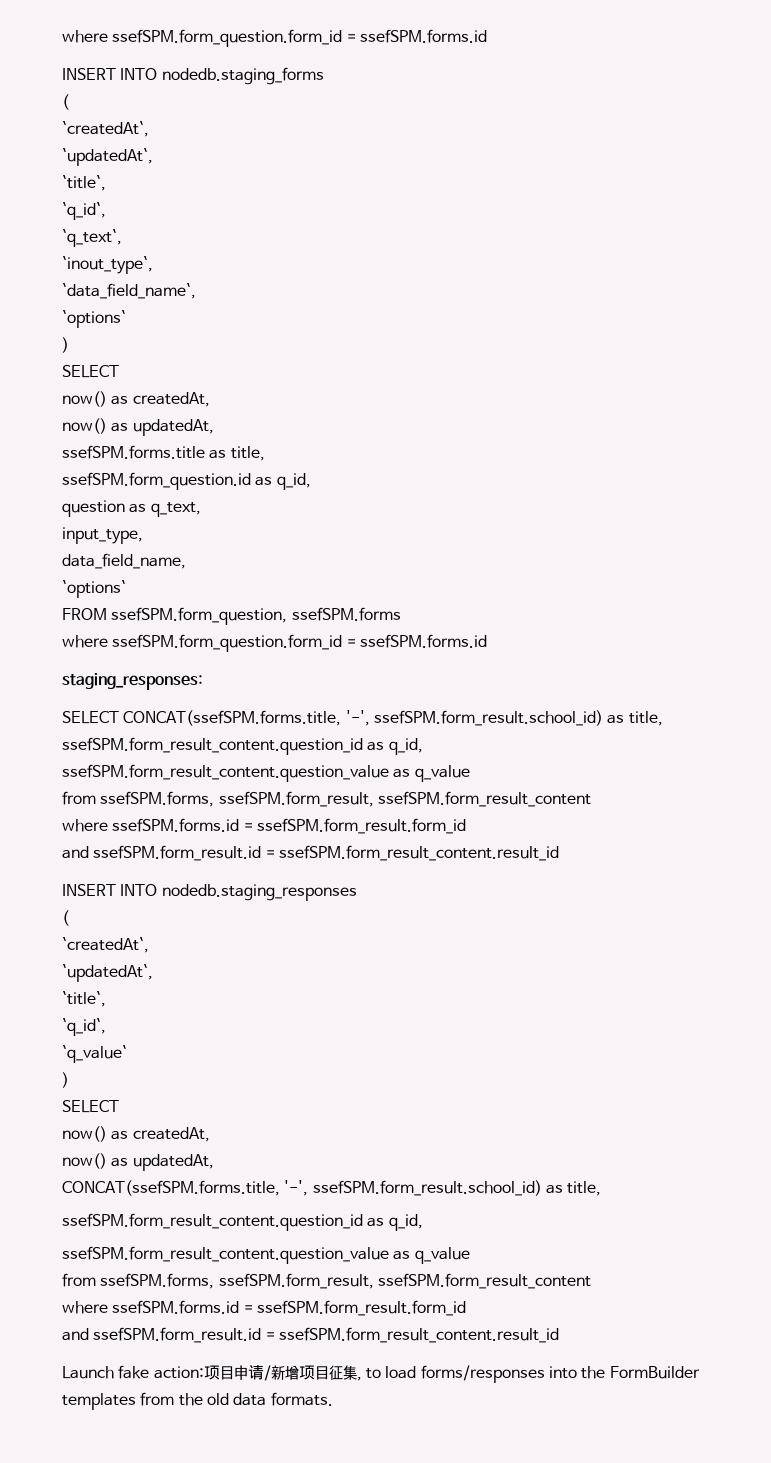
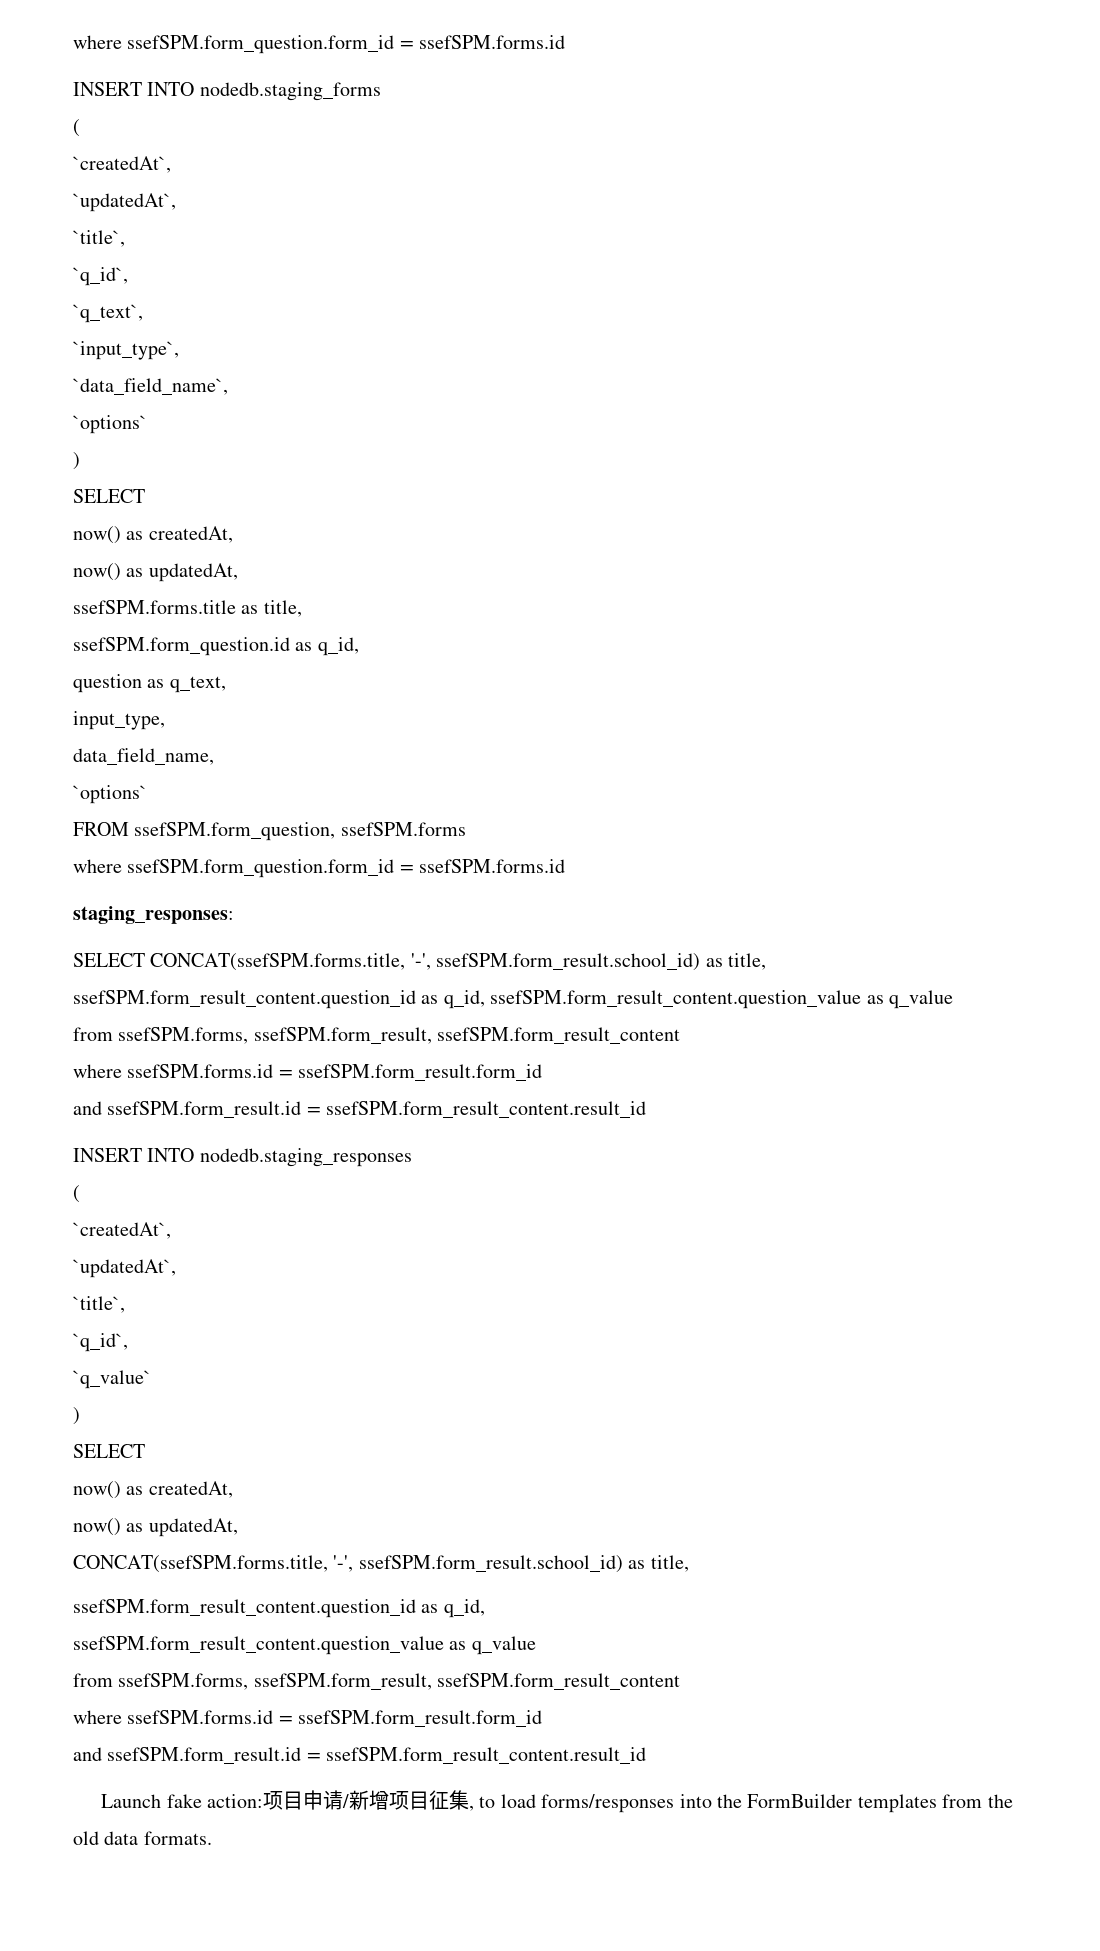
[62,256,153,274] `inout_type`, -> [73,341,179,360] `input_type`,

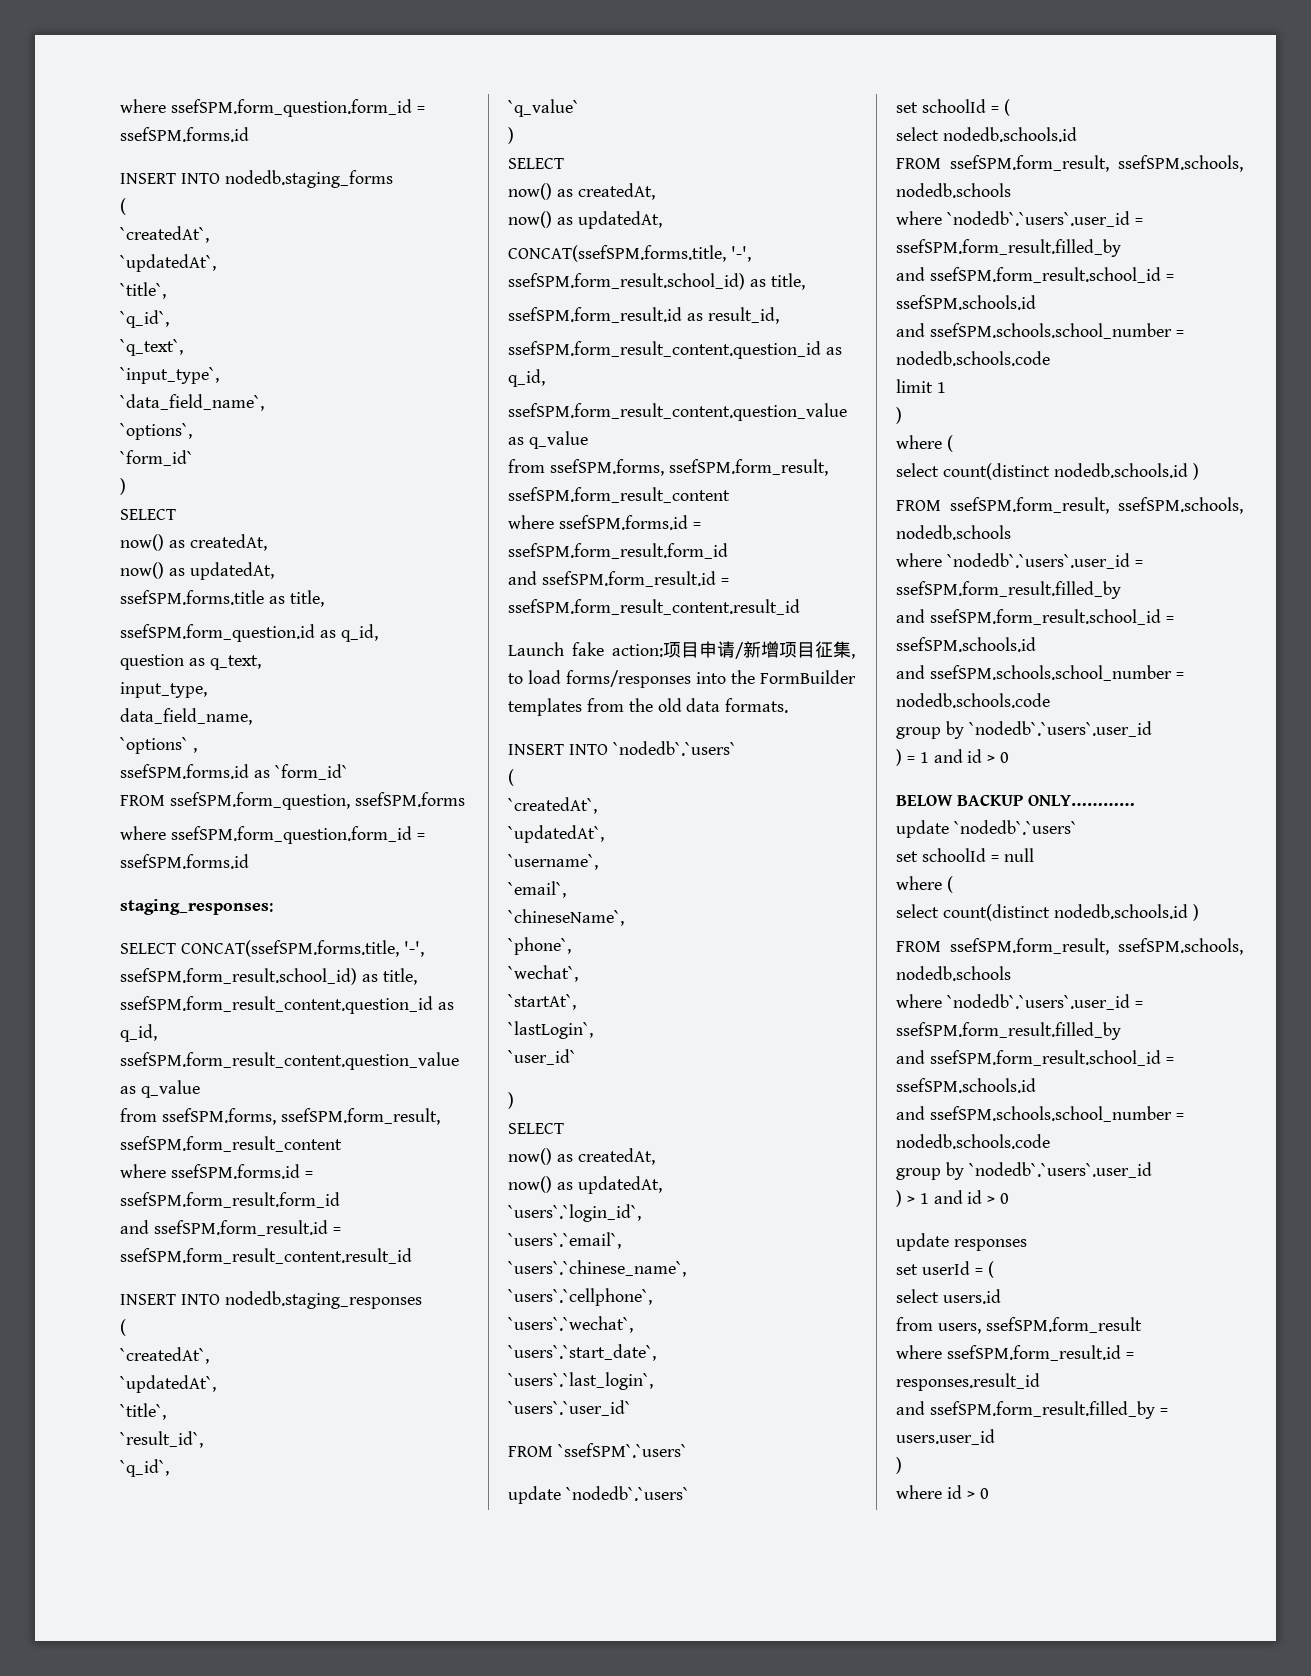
[73,415,147,434] `options` -> [120,423,192,440] [120,450,193,466] `options`, // `form_id`
(147, 794) none -> [192,747,197,753] [120,764,348,780] , // ssefSPM.forms.id as `form_id`
(125, 1304) none -> [120,1431,203,1448] // `result_id`,
(689, 1563) none -> [508,307,779,324] // ssefSPM.form_result.id as result_id,
(212, 1838) none -> [508,741,736,756] [508,769,514,786] [508,797,597,814] [508,825,604,843] [508,854,598,870] [508,881,566,898] [508,909,624,926] [508,937,571,955] [508,965,578,982] [508,994,576,1010] [508,1021,593,1039] [508,1049,576,1065] [508,1092,514,1109] [508,1123,564,1134] [508,1148,655,1165] [508,1176,662,1194] [508,1204,641,1222] [508,1232,621,1249] [508,1260,686,1277] [508,1288,652,1306] [508,1316,633,1333] [508,1344,656,1361] [508,1372,653,1390] [508,1400,631,1416] [508,1443,687,1458] [508,1486,689,1504] [896,99,1010,116] [896,127,1077,142] [896,155,1243,172] [896,183,1011,198] [896,211,1143,227] [896,239,1121,257] [896,267,1174,283] [896,295,1036,310] [896,323,1184,339] [896,351,1050,366] [896,379,946,393] [896,407,902,424] [896,435,953,452] [896,463,1199,480] [896,497,1243,514] [896,525,1011,540] [896,553,1143,569] [896,581,1121,599] [896,609,1174,625] [896,637,1036,652] [896,665,1184,681] [896,693,1050,708] [896,721,1152,739] [896,749,1010,766] [896,795,1135,806] [896,820,1077,838] [896,848,1034,862] [896,876,953,893] [896,904,1199,921] [896,938,1243,955] [896,966,1011,981] [896,994,1143,1010] [896,1022,1121,1040] [896,1050,1174,1066] [896,1078,1036,1093] [896,1106,1184,1122] [896,1134,1050,1149] [896,1162,1152,1180] [896,1190,1010,1207] [896,1233,1027,1251] [896,1261,994,1278] [896,1289,1001,1304] [896,1317,1142,1334] [896,1345,1134,1361] [896,1373,1040,1391] [896,1401,1168,1419] [896,1429,995,1445] [896,1457,902,1474] [896,1485,989,1499] // INSERT INTO `nodedb`.`users` // ( // `createdAt`, // `updatedAt`, // `username`, // `email`, // `chineseName`, // `phone`, // `wechat`, // `startAt`, // `lastLogin`, // `user_id` // ) // SELECT // now() as createdAt, // now() as updatedAt, // `users`.`login_id`, // `users`.`email`, // `users`.`chinese_name`, // `users`.`cellphone`, // `users`.`wechat`, // `users`.`start_date`, // `users`.`last_login`, // `users`.`user_id` // FROM `ssefSPM`.`users` // update `nodedb`.`users` // set schoolId = ( // select nodedb.schools.id // FROM ssefSPM.form_result, ssefSPM.schools, nodedb.schools // where `nodedb`.`users`.user_id = ssefSPM.form_result.filled_by // and ssefSPM.form_result.school_id = ssefSPM.schools.id // and ssefSPM.schools.school_number = nodedb.schools.code // limit 1 // ) // where ( // select count(distinct nodedb.schools.id ) // FROM ssefSPM.form_result, ssefSPM.schools, nodedb.schools // where `nodedb`.`users`.user_id = ssefSPM.form_result.filled_by // and ssefSPM.form_result.school_id = ssefSPM.schools.id // and ssefSPM.schools.school_number = nodedb.schools.code // group by `nodedb`.`users`.user_id // ) = 1 and id > 0 // BELOW BACKUP ONLY………… // update `nodedb`.`users` // set schoolId = null // where ( // select count(distinct nodedb.schools.id ) // FROM ssefSPM.form_result, ssefSPM.schools, nodedb.schools // where `nodedb`.`users`.user_id = ssefSPM.form_result.filled_by // and ssefSPM.form_result.school_id = ssefSPM.schools.id // and ssefSPM.schools.school_number = nodedb.schools.code // group by `nodedb`.`users`.user_id // ) > 1 and id > 0 // update responses // set userId = ( // select users.id // from users, ssefSPM.form_result // where ssefSPM.form_result.id = responses.result_id // and ssefSPM.form_result.filled_by = users.user_id // ) // where id > 0

